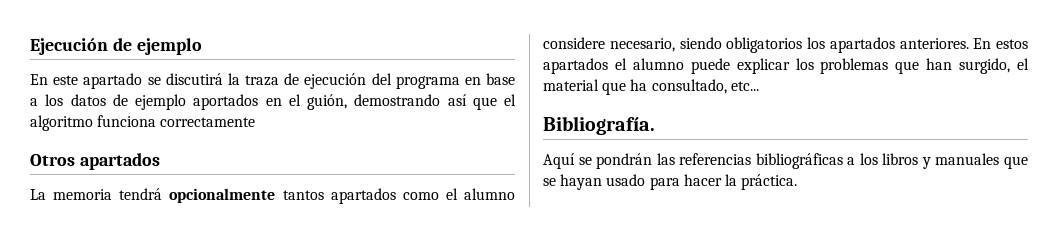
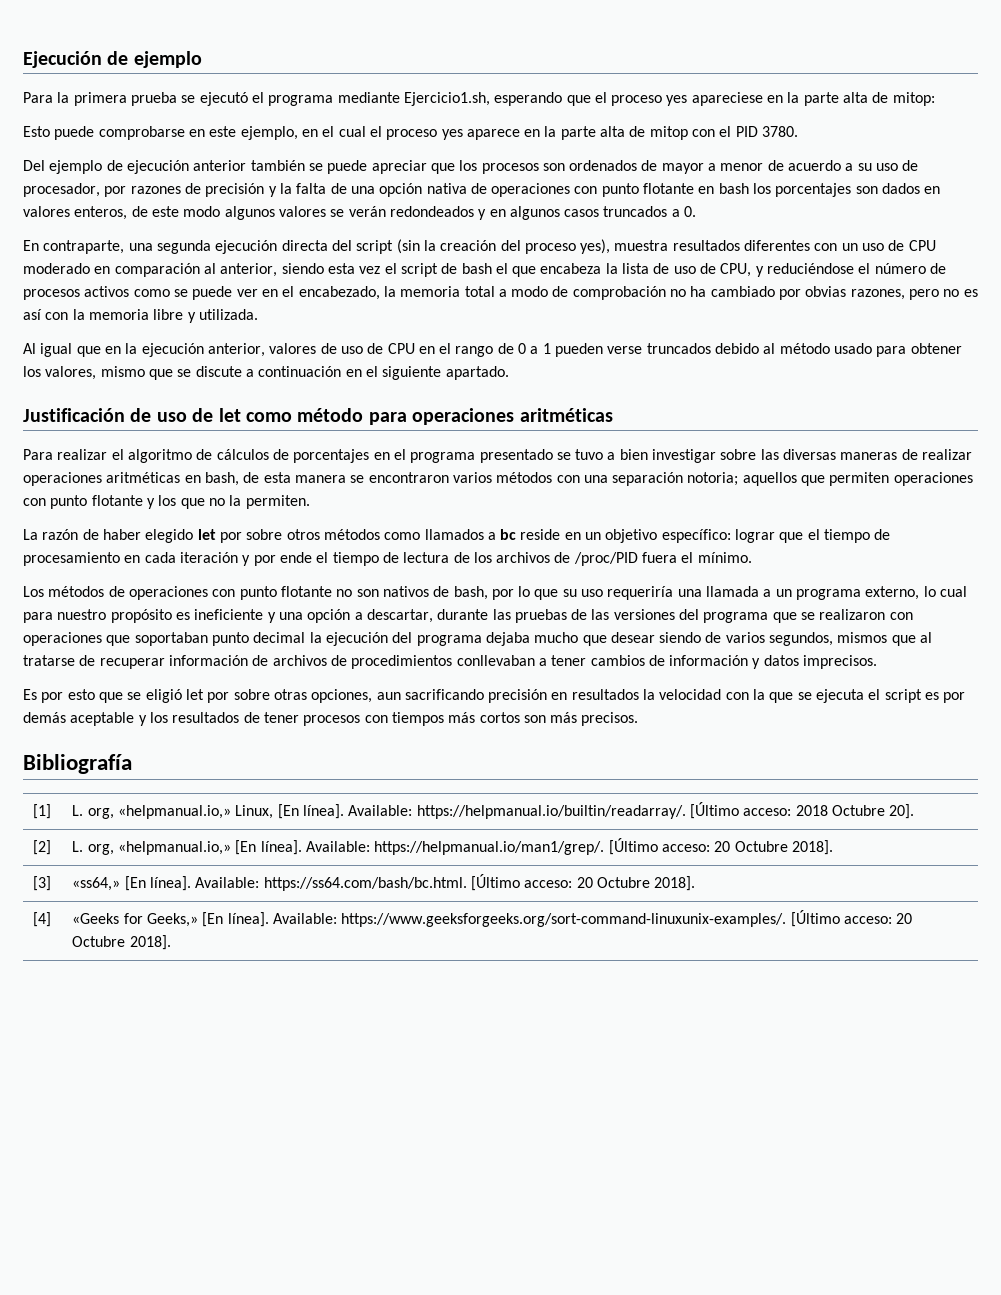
[30,73,515,89] [30,94,516,110] [30,115,256,131] [30,153,160,170] [30,188,515,204] [543,37,1028,53] [543,58,1029,74] [543,79,759,95] [543,116,655,135] [543,153,1028,169] [543,174,798,190] En este apartado se discutirá la traza de ejecución del programa en base a los datos de ejemplo aportados en el guión, demostrando así que el algoritmo funciona correctamente // Otros apartados // La memoria tendrá opcionalmente tantos apartados como el alumno considere necesario, siendo obligatorios los apartados anteriores. En estos apartados el alumno puede explicar los problemas que han surgido, el material que ha consultado, etc... // Bibliografía. // Aquí se pondrán las referencias bibliográficas a los libros y manuales que se hayan usado para hacer la práctica. -> [23,92,935,106] [23,126,799,140] [23,160,919,174] [23,183,941,197] [23,206,697,220] [23,239,936,254] [23,263,947,277] [23,286,978,300] [23,309,258,323] [23,343,962,357] [23,366,509,380] [23,408,613,425] [23,449,973,463] [23,472,973,486] [23,495,310,509] [23,529,891,543] [23,552,752,566] [23,586,968,600] [23,609,913,623] [23,632,933,646] [23,655,878,669] [23,689,966,703] [23,712,639,726] [23,754,132,774] [33,804,52,819] [72,802,915,819] [33,840,52,855] [72,838,833,855] [33,876,52,891] [72,874,696,891] [33,912,52,927] [72,910,913,927] [72,935,171,950] Para la primera prueba se ejecutó el programa mediante Ejercicio1.sh, esperando que el proceso yes apareciese en la parte alta de mitop: // Esto puede comprobarse en este ejemplo, en el cual el proceso yes aparece en la parte alta de mitop con el PID 3780. // Del ejemplo de ejecución anterior también se puede apreciar que los procesos son ordenados de mayor a menor de acuerdo a su uso de procesador, por razones de precisión y la falta de una opción nativa de operaciones con punto flotante en bash los porcentajes son dados en valores enteros, de este modo algunos valores se verán redondeados y en algunos casos truncados a 0. // En contraparte, una segunda ejecución directa del script (sin la creación del proceso yes), muestra resultados diferentes con un uso de CPU moderado en comparación al anterior, siendo esta vez el script de bash el que encabeza la lista de uso de CPU, y reduciéndose el número de procesos activos como se puede ver en el encabezado, la memoria total a modo de comprobación no ha cambiado por obvias razones, pero no es así con la memoria libre y utilizada. // Al igual que en la ejecución anterior, valores de uso de CPU en el rango de 0 a 1 pueden verse truncados debido al método usado para obtener los valores, mismo que se discute a continuación en el siguiente apartado. // Justificación de uso de let como método para operaciones aritméticas // Para realizar el algoritmo de cálculos de porcentajes en el programa presentado se tuvo a bien investigar sobre las diversas maneras de realizar operaciones aritméticas en bash, de esta manera se encontraron varios métodos con una separación notoria; aquellos que permiten operaciones con punto flotante y los que no la permiten. // La razón de haber elegido let por sobre otros métodos como llamados a bc reside en un objetivo específico: lograr que el tiempo de procesamiento en cada iteración y por ende el tiempo de lectura de los archivos de /proc/PID fuera el mínimo. // Los métodos de operaciones con punto flotante no son nativos de bash, por lo que su uso requeriría una llamada a un programa externo, lo cual para nuestro propósito es ineficiente y una opción a descartar, durante las pruebas de las versiones del programa que se realizaron con operaciones que soportaban punto decimal la ejecución del programa dejaba mucho que desear siendo de varios segundos, mismos que al tratarse de recuperar información de archivos de procedimientos conllevaban a tener cambios de información y datos imprecisos. // Es por esto que se eligió let por sobre otras opciones, aun sacrificando precisión en resultados la velocidad con la que se ejecuta el script es por demás aceptable y los resultados de tener procesos con tiempos más cortos son más precisos. // Bibliografía // [1] | L. org, «helpmanual.io,» Linux, [En línea]. Available: https://helpmanual.io/builtin/readarray/. [Último acceso: 2018 Octubre 20]. // [2] | L. org, «helpmanual.io,» [En línea]. Available: https://helpmanual.io/man1/grep/. [Último acceso: 20 Octubre 2018]. // [3] | «ss64,» [En línea]. Available: https://ss64.com/bash/bc.html. [Último acceso: 20 Octubre 2018]. // [4] | «Geeks for Geeks,» [En línea]. Available: https://www.geeksforgeeks.org/sort-command-linuxunix-examples/. [Último acceso: 20 Octubre 2018].

